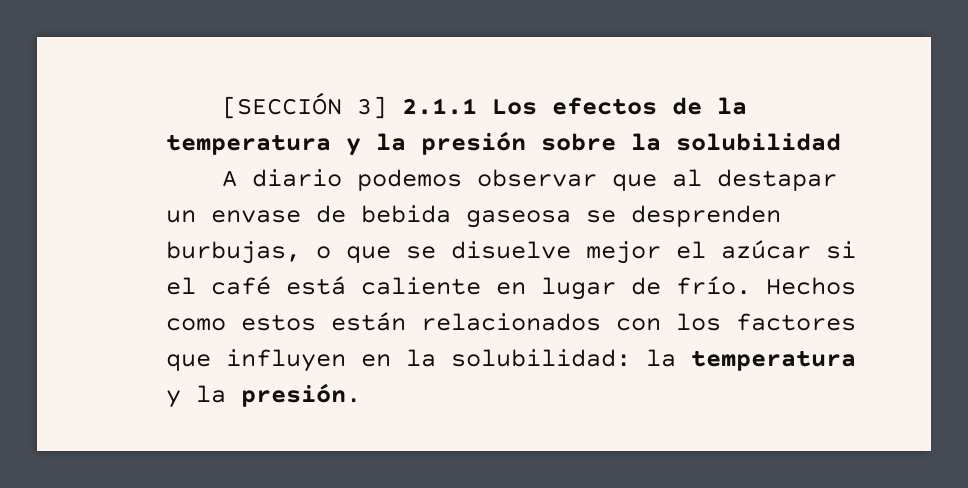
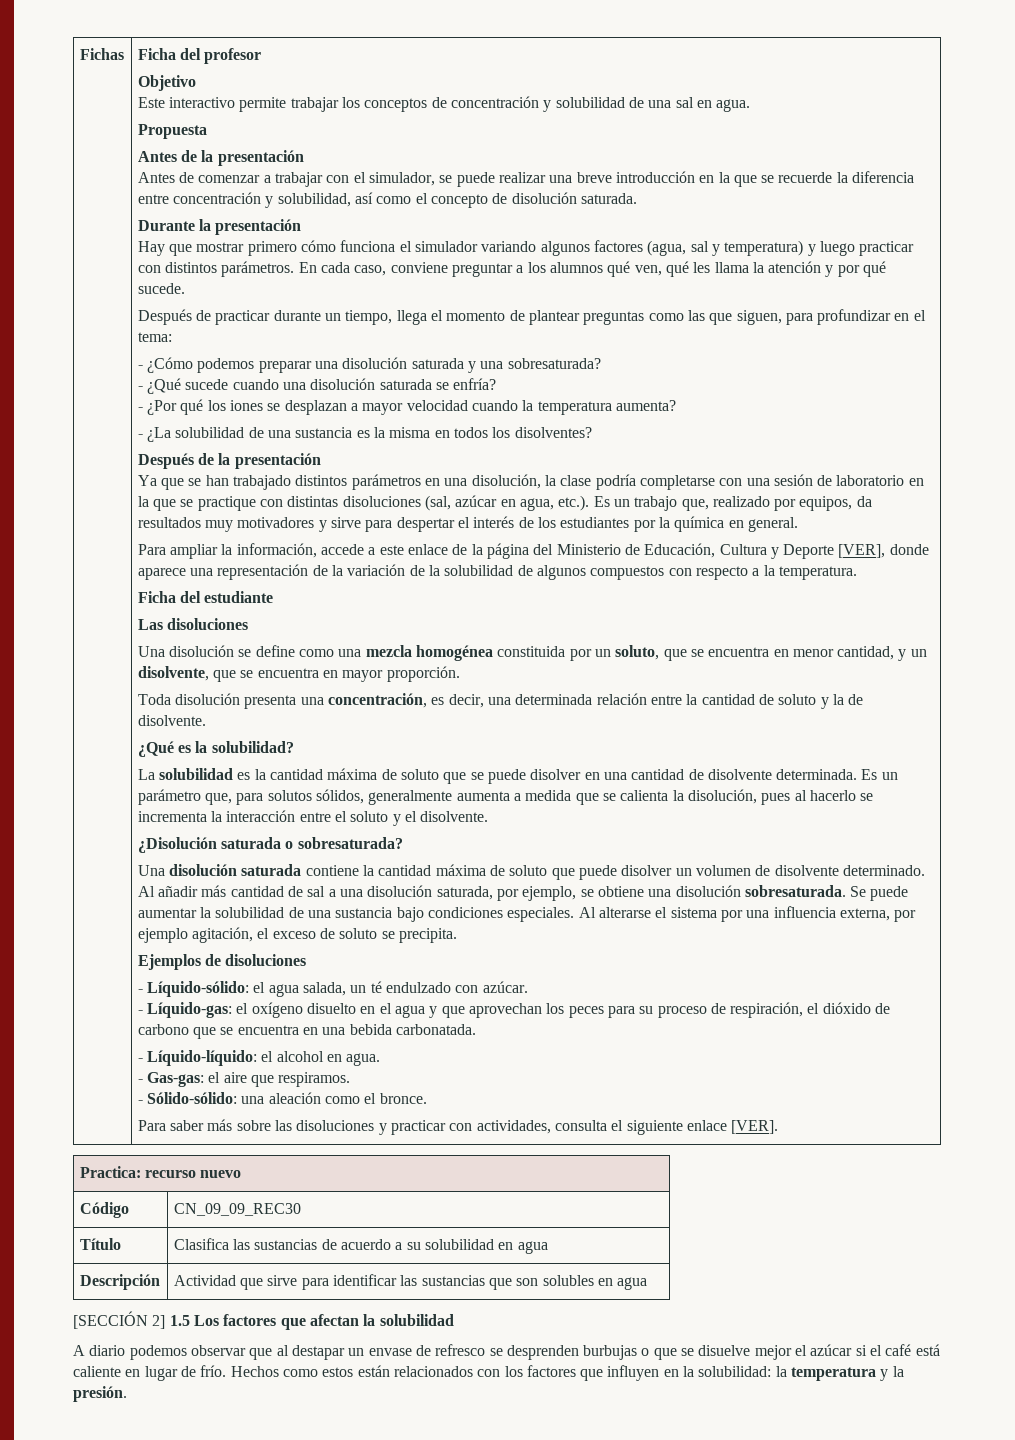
[221,92,747,119] [166,131,616,156] [SECCIÓN 3] 2.1.1 Los efectos de la temperatura y la presión sobre -> [79,48,124,60] [137,48,262,64] [137,75,196,91] [137,96,751,112] [137,124,207,139] [137,150,304,166] [137,171,915,187] [137,192,637,208] [137,219,302,235] [137,240,915,256] [137,261,887,277] [137,283,185,294] [137,309,926,325] [137,332,172,342] [137,357,601,373] [137,378,497,394] [137,399,676,415] [137,427,592,442] [137,453,321,469] [137,474,924,490] [137,495,872,511] [137,516,798,532] [137,543,929,559] [137,564,857,580] [137,591,274,603] [137,618,249,630] [137,645,927,661] [137,666,460,682] [137,693,864,709] [137,715,206,726] [137,741,294,757] [137,768,898,784] [137,789,874,805] [137,810,489,826] [137,837,403,853] [137,864,925,880] [137,885,909,901] [137,906,917,922] [137,927,457,943] [137,954,307,970] [137,981,528,997] [137,1002,891,1018] [137,1024,476,1039] [137,1050,381,1066] [137,1072,351,1087] [137,1092,427,1104] [137,1119,779,1135] [79,1166,242,1178] [79,1202,129,1218] [173,1203,301,1216] [79,1238,121,1250] [173,1238,548,1254] [79,1274,160,1290] [173,1274,648,1290] [73,1311,359,1330] Fichas | Ficha del profesor // Objetivo // Este interactivo permite trabajar los conceptos de concentración y solubilidad de una sal en agua. // Propuesta // Antes de la presentación // Antes de comenzar a trabajar con el simulador, se puede realizar una breve introducción en la que se recuerde la diferencia entre concentración y solubilidad, así como el concepto de disolución saturada. // Durante la presentación // Hay que mostrar primero cómo funciona el simulador variando algunos factores (agua, sal y temperatura) y luego practicar con distintos parámetros. En cada caso, conviene preguntar a los alumnos qué ven, qué les llama la atención y por qué sucede. // Después de practicar durante un tiempo, llega el momento de plantear preguntas como las que siguen, para profundizar en el tema: // - ¿Cómo podemos preparar una disolución saturada y una sobresaturada? // - ¿Qué sucede cuando una disolución saturada se enfría? // - ¿Por qué los iones se desplazan a mayor velocidad cuando la temperatura aumenta? // - ¿La solubilidad de una sustancia es la misma en todos los disolventes? // Después de la presentación // Ya que se han trabajado distintos parámetros en una disolución, la clase podría completarse con una sesión de laboratorio en la que se practique con distintas disoluciones (sal, azúcar en agua, etc.). Es un trabajo que, realizado por equipos, da resultados muy motivadores y sirve para despertar el interés de los estudiantes por la química en general. // Para ampliar la información, accede a este enlace de la página del Ministerio de Educación, Cultura y Deporte [VER], donde aparece una representación de la variación de la solubilidad de algunos compuestos con respecto a la temperatura. // Ficha del estudiante // Las disoluciones // Una disolución se define como una mezcla homogénea constituida por un soluto, que se encuentra en menor cantidad, y un disolvente, que se encuentra en mayor proporción. // Toda disolución presenta una concentración, es decir, una determinada relación entre la cantidad de soluto y la de disolvente. // ¿Qué es la solubilidad? // La solubilidad es la cantidad máxima de soluto que se puede disolver en una cantidad de disolvente determinada. Es un parámetro que, para solutos sólidos, generalmente aumenta a medida que se calienta la disolución, pues al hacerlo se incrementa la interacción entre el soluto y el disolvente. // ¿Disolución saturada o sobresaturada? // Una disolución saturada contiene la cantidad máxima de soluto que puede disolver un volumen de disolvente determinado. Al añadir más cantidad de sal a una disolución saturada, por ejemplo, se obtiene una disolución sobresaturada. Se puede aumentar la solubilidad de una sustancia bajo condiciones especiales. Al alterarse el sistema por una influencia externa, por ejemplo agitación, el exceso de soluto se precipita. // Ejemplos de disoluciones // - Líquido-sólido: el agua salada, un té endulzado con azúcar. // - Líquido-gas: el oxígeno disuelto en el agua y que aprovechan los peces para su proceso de respiración, el dióxido de carbono que se encuentra en una bebida carbonatada. // - Líquido-líquido: el alcohol en agua. // - Gas-gas: el aire que respiramos. // - Sólido-sólido: una aleación como el bronce. // Para saber más sobre las disoluciones y practicar con actividades, consulta el siguiente enlace [VER]. // Practica: recurso nuevo // Código | CN_09_09_REC30 // Título | Clasifica las sustancias de acuerdo a su solubilidad en agua // Descripción | Actividad que sirve para identificar las sustancias que son solubles en agua // [SECCIÓN 2] 1.5 Los factores que afectan
[361,205,571,228] bebida gaseosa -> [435,1344,486,1356] refresco
[166,241,301,264] burbujas, -> [583,1345,638,1360] burbujas

